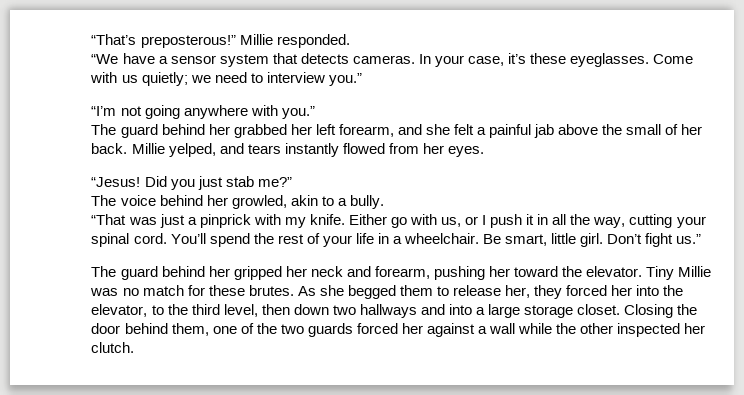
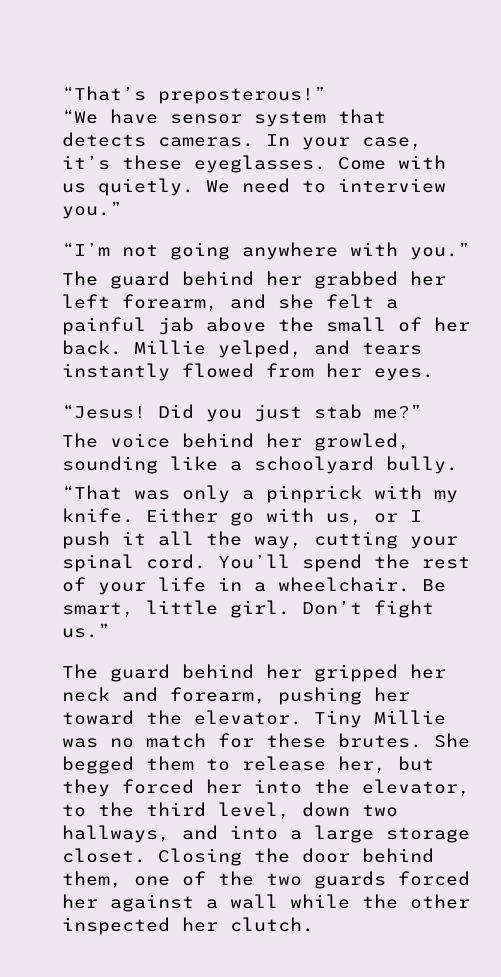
[239,34,350,48] Millie responded. -> (326, 95) none
[158,56,168,64] a -> (158, 116) none
[141,72,211,86] quietly; we -> [97,178,230,196] quietly. We
[290,195,347,206] akin to a -> [61,456,374,474] sounding like a schoolyard
[159,214,185,228] just -> [181,485,230,503] only
[537,214,549,225] in -> (146, 538) none
[297,285,344,296] As she -> [433,733,470,748] She
(531, 291) none -> [397,756,434,771] but
[261,304,290,315] then -> (290, 810) none
[359,304,417,318] hallways -> [61,825,170,843] hallways,

